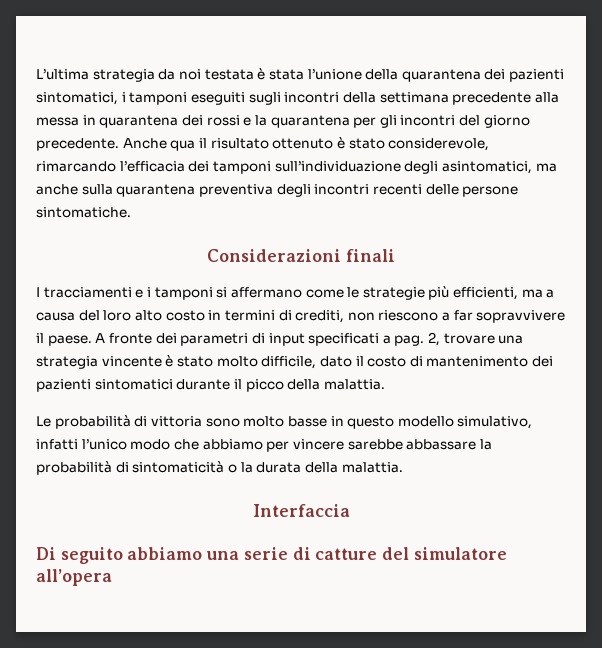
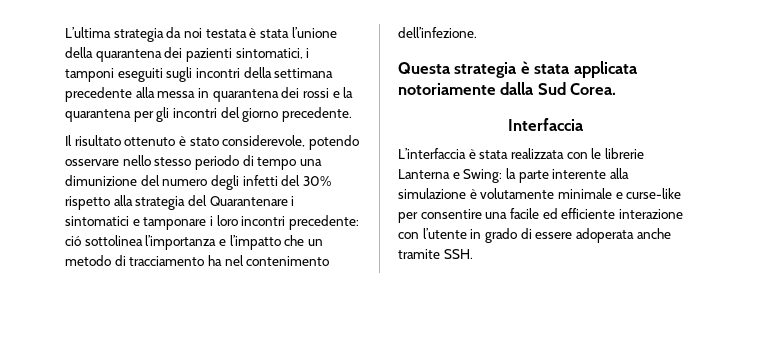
[122,138,207,151] Anche qua il -> [65,135,72,146] // Il
[36,161,557,174] [36,184,519,197] [36,207,131,218] [207,249,395,262] [36,286,555,300] [36,310,566,323] [36,332,524,346] [36,355,554,369] [36,379,385,392] [36,415,533,429] [36,439,492,452] [36,461,403,475] [252,504,350,517] [36,547,507,564] [36,569,112,586] rimarcando l’efficacia dei tamponi sull’individuazione degli asintomatici, ma anche sulla quarantena preventiva degli incontri recenti delle persone sintomatiche. // Considerazioni finali // I tracciamenti e i tamponi si affermano come le strategie più efficienti, ma a causa del loro alto costo in termini di crediti, non riescono a far sopravvivere il paese. A fronte dei parametri di input specificati a pag. 2, trovare una strategia vincente è stato molto difficile, dato il costo di mantenimento dei pazienti sintomatici durante il picco della malattia. // Le probabilità di vittoria sono molto basse in questo modello simulativo, infatti l’unico modo che abbiamo per vincere sarebbe abbassare la probabilità di sintomaticità o la durata della malattia. // Interfaccia // Di seguito abbiamo una serie di catture del simulatore all’opera -> [308,135,359,150] [65,155,322,170] [65,175,331,190] [65,195,295,210] [65,215,359,230] [65,235,323,250] [65,255,330,266] [398,27,477,38] [398,61,638,78] [398,82,617,95] [507,118,584,131] [398,148,644,159] [398,168,629,183] [398,188,682,199] [398,208,683,223] [398,228,671,243] [398,249,473,259] potendo osservare nello stesso periodo di tempo una dimunizione del numero degli infetti del 30% rispetto alla strategia del Quarantenare i sintomatici e tamponare i loro incontri precedente: ció sottolinea l’importanza e l’impatto che un metodo di tracciamento ha nel contenimento dell’infezione. // Questa strategia è stata applicata notoriamente dalla Sud Corea. // Interfaccia // L’interfaccia è stata realizzata con le librerie Lanterna e Swing: la parte interente alla simulazione è volutamente minimale e curse-like per consentire una facile ed efficiente interazione con l’utente in grado di essere adoperata anche tramite SSH.

